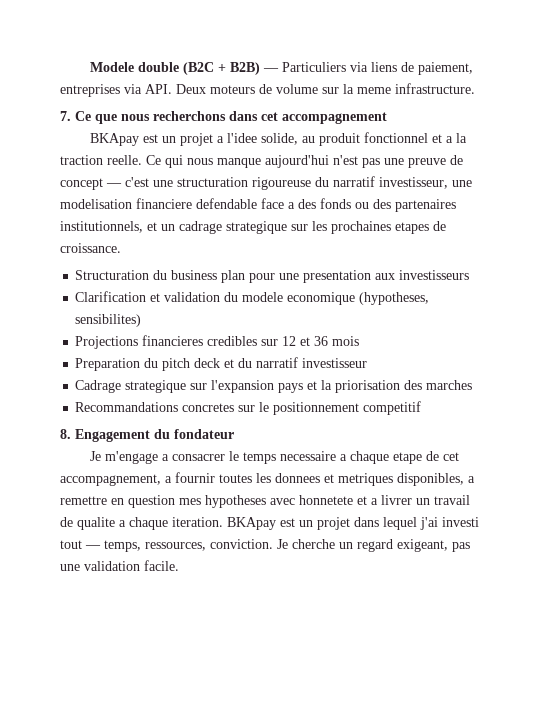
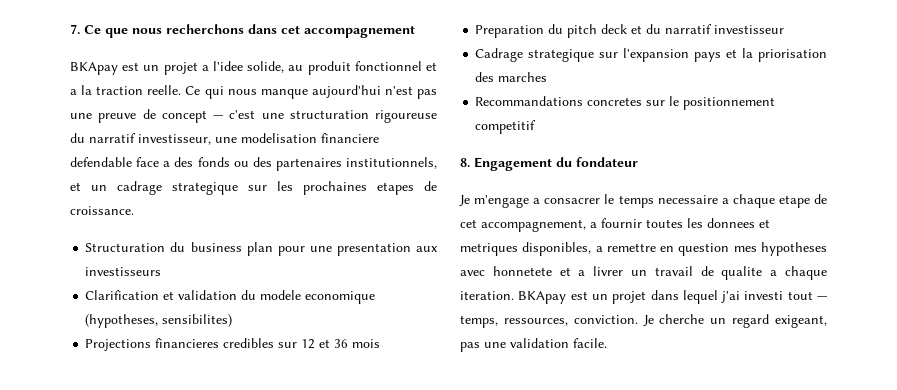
[90,62,474,75] [60,83,475,97] Modele double (B2C + B2B) — Particuliers via liens de paiement, entreprises via API. Deux moteurs de volume sur la meme infrastructure. // -> (70, 29) none

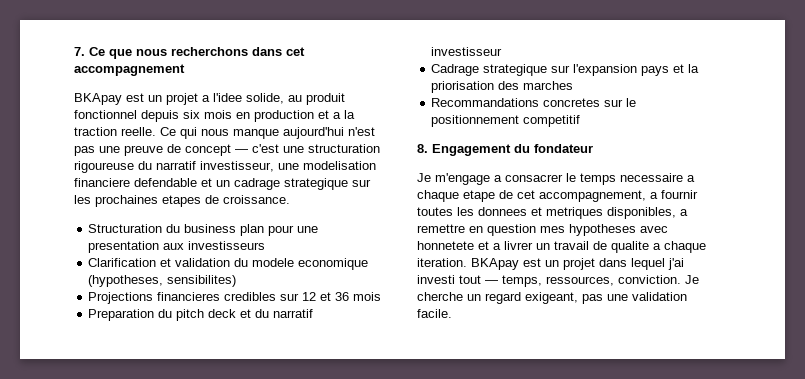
(422, 66) none -> [141,110,314,122] depuis six mois en production
[136,157,437,171] face a des fonds ou des partenaires institutionnels, -> (197, 182) none

